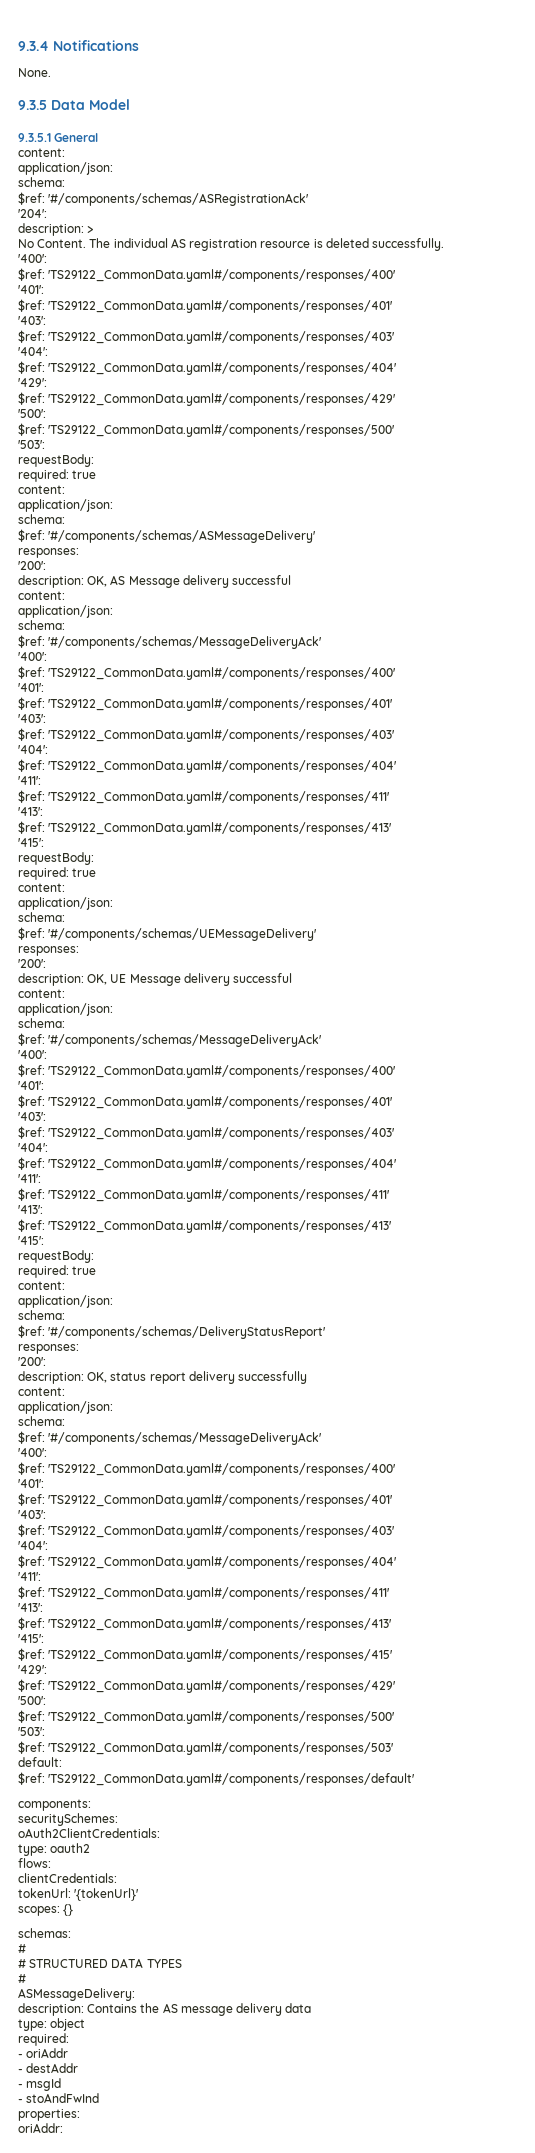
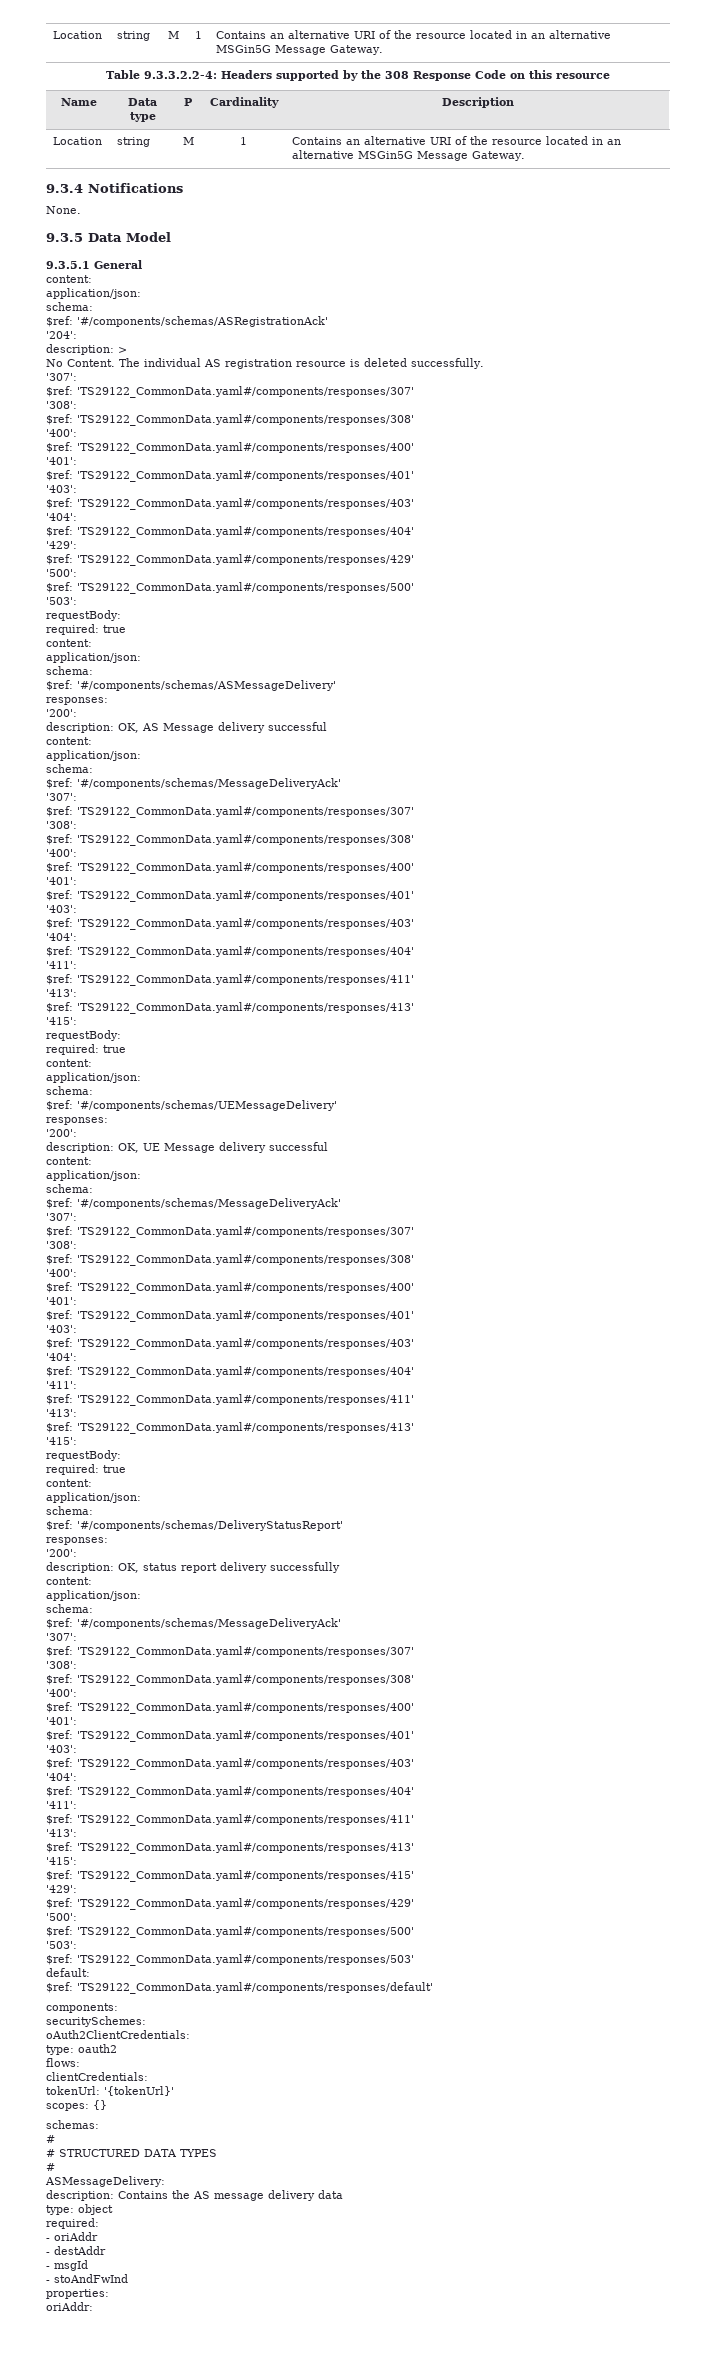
(18, 46) none -> [53,31,103,39] [117,31,151,41] [167,31,179,39] [194,31,202,39] [216,30,612,39] [216,45,384,55] [106,70,610,81] [60,98,97,106] [128,98,157,106] [129,112,156,122] [184,98,192,106] [209,97,279,108] [441,97,514,108] [53,137,103,145] [117,137,151,147] [182,137,194,145] [240,137,247,145] [292,136,622,145] [292,150,526,161] Location | string | M | 1 | Contains an alternative URI of the resource located in an alternative MSGin5G Message Gateway. // Table 9.3.3.2.2-4: Headers supported by the 308 Response Code on this resource // Name | Data type | P | Cardinality | Description // Location | string | M | 1 | Contains an alternative URI of the resource located in an alternative MSGin5G Message Gateway. //
(445, 244) none -> [46,373,77,381] [46,386,414,398] [46,401,77,409] [46,414,414,426] // '307': // $ref: 'TS29122_CommonData.yaml#/components/responses/307' // '308': // $ref: 'TS29122_CommonData.yaml#/components/responses/308'
(322, 642) none -> [46,793,77,801] [46,806,414,818] [46,821,77,829] [46,834,414,846] // '307': // $ref: 'TS29122_CommonData.yaml#/components/responses/307' // '308': // $ref: 'TS29122_CommonData.yaml#/components/responses/308'
(322, 1040) none -> [46,1213,77,1221] [46,1226,414,1238] [46,1241,77,1249] [46,1254,414,1266] // '307': // $ref: 'TS29122_CommonData.yaml#/components/responses/307' // '308': // $ref: 'TS29122_CommonData.yaml#/components/responses/308'
(322, 1438) none -> [46,1633,77,1641] [46,1646,414,1658] [46,1661,77,1669] [46,1674,414,1686] // '307': // $ref: 'TS29122_CommonData.yaml#/components/responses/307' // '308': // $ref: 'TS29122_CommonData.yaml#/components/responses/308'

